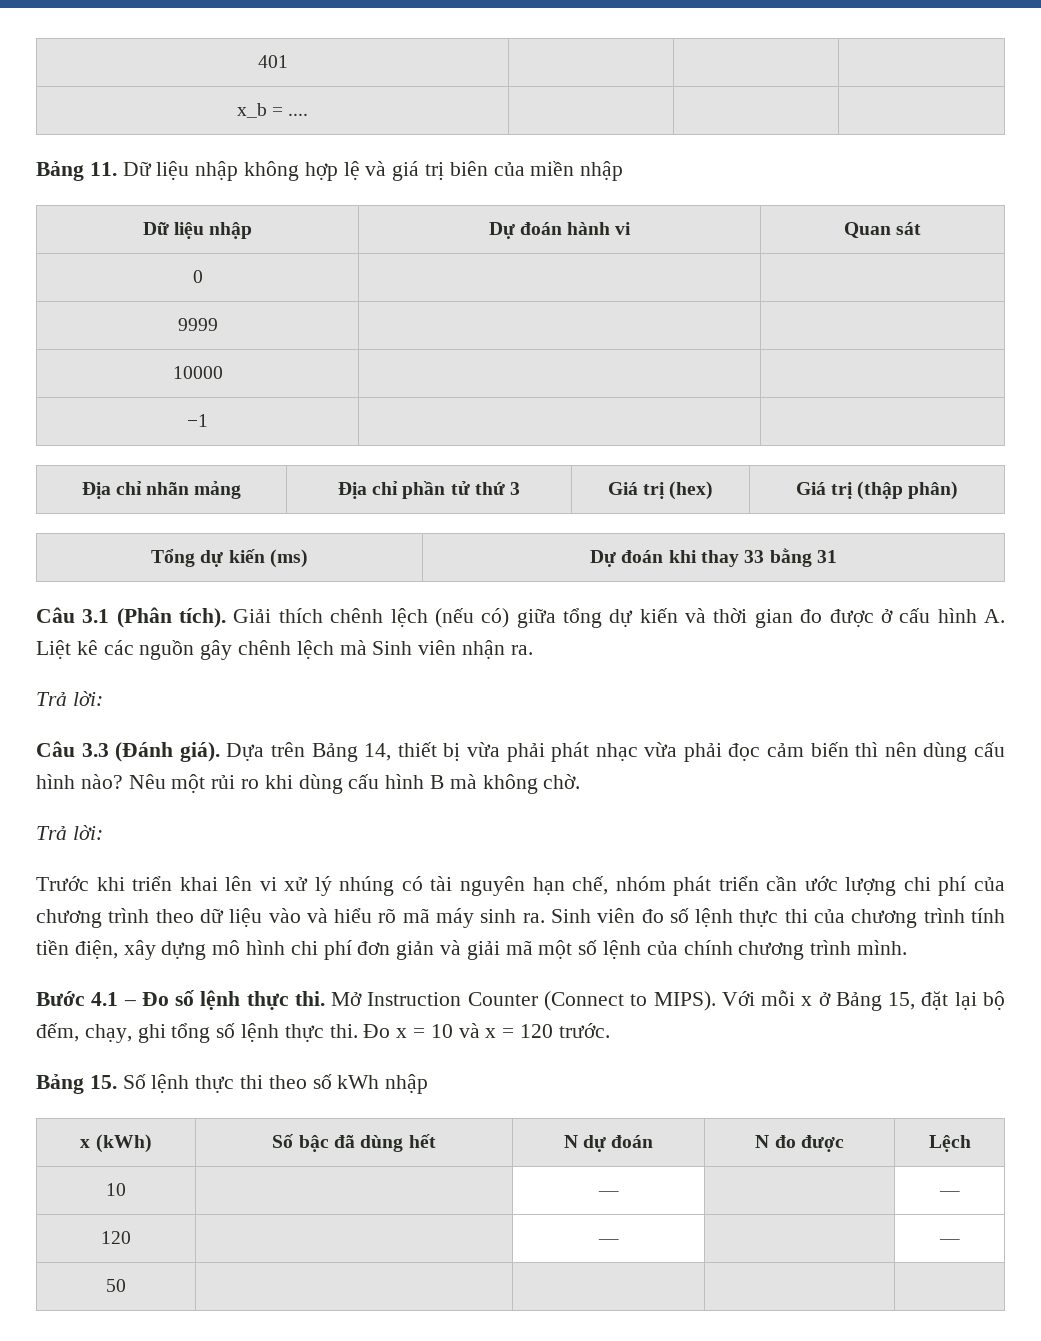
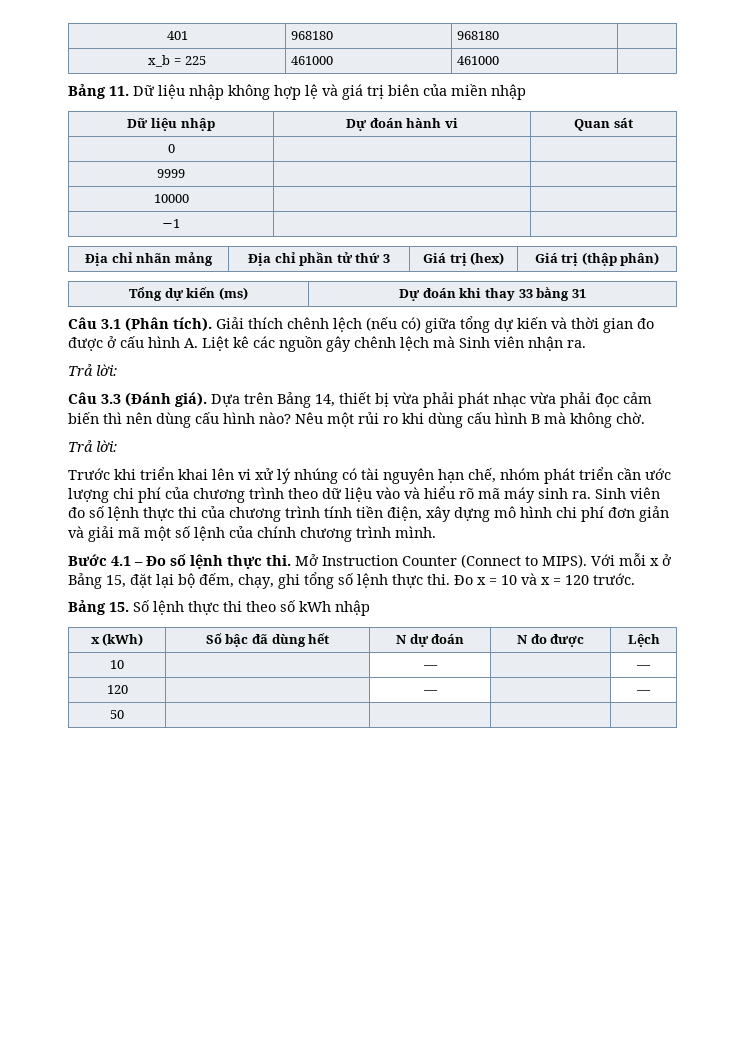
(288, 61) | -> [290,31,333,40] [456,31,499,40] 968180 | 968180
[288,113,309,116] .... | | -> [184,56,206,65] [290,56,333,65] [456,56,499,65] 225 | 461000 | 461000

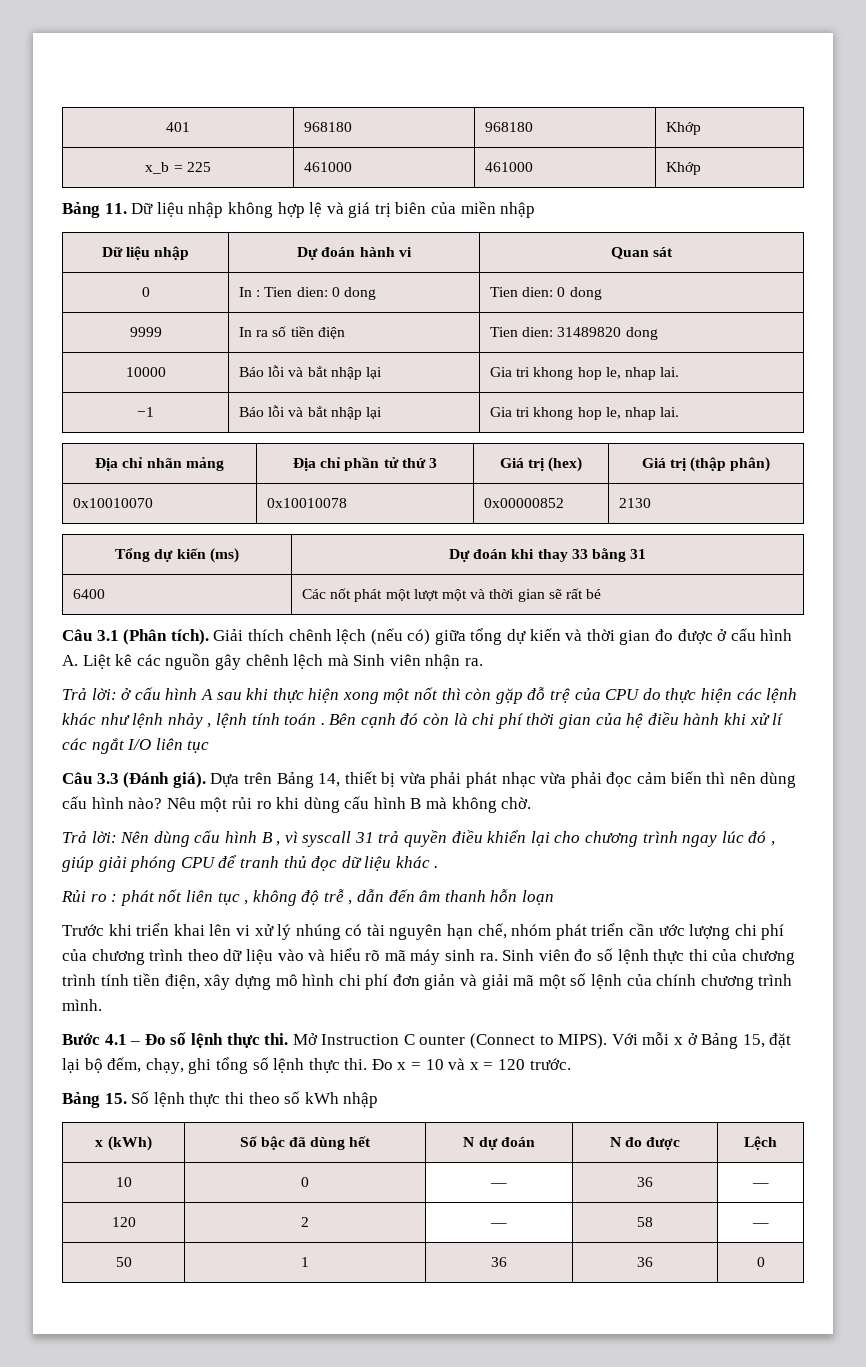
(499, 35) none -> [666,122,702,135] Khớp
(499, 60) none -> [666,162,702,175] Khớp
[157,169,185,178] [153,194,189,203] [162,219,180,228] | // 9999 | | // 10000 | | // −1 | | -> [239,287,376,300] [490,287,602,300] [129,327,162,337] [239,326,345,339] [490,327,658,340] [125,367,166,377] [239,365,382,380] [490,367,680,380] [137,407,154,417] [239,405,382,420] [490,407,680,420] In : Tien dien: 0 dong | Tien dien: 0 dong // 9999 | In ra số tiền điện | Tien dien: 31489820 dong // 10000 | Báo lỗi và bắt nhập lại | Gia tri khong hop le, nhap lai. // −1 | Báo lỗi và bắt nhập lại | Gia tri khong hop le, nhap lai.
(660, 259) none -> [73,498,154,508] [267,498,348,508] [484,498,565,508] [619,498,652,508] // 0x10010070 | 0x10010078 | 0x00000852 | 2130
(586, 293) none -> [73,589,106,599] [302,588,602,602] // 6400 | Các nốt phát một lượt một và thời gian sẽ rất bé
(117, 370) none -> [121,687,798,704] [62,712,784,729] [62,738,210,754] ở cấu hình A sau khi thực hiện xong một nốt thì còn gặp đỗ trệ của CPU do thực hiện các lệnh khác như lệnh nhảy , lệnh tính toán . Bên cạnh đó còn là chi phí thời gian của hệ điều hành khi xử lí các ngắt I/O liên tục
(117, 446) none -> [120,830,775,847] [62,855,439,872] [61,889,555,906] Nên dùng cấu hình B , vì syscall 31 trả quyền điều khiển lại cho chương trình ngay lúc đó , giúp giải phóng CPU để tranh thủ đọc dữ liệu khác . // Rủi ro : phát nốt liên tục , không độ trễ , dẫn đến âm thanh hỗn loạn
[402,556,457,566] Counter -> [403,1034,466,1045] C ounter
[422,665,438,669] | — | -> [301,1177,309,1187] [490,1183,507,1187] [637,1177,653,1187] 0 | — | 36
[422,690,438,694] | — | -> [301,1217,309,1227] [490,1223,507,1227] [637,1217,653,1227] 2 | — | 58
(124, 714) | | | -> [301,1257,309,1267] [491,1257,507,1267] [637,1257,653,1267] [756,1257,765,1267] 1 | 36 | 36 | 0

